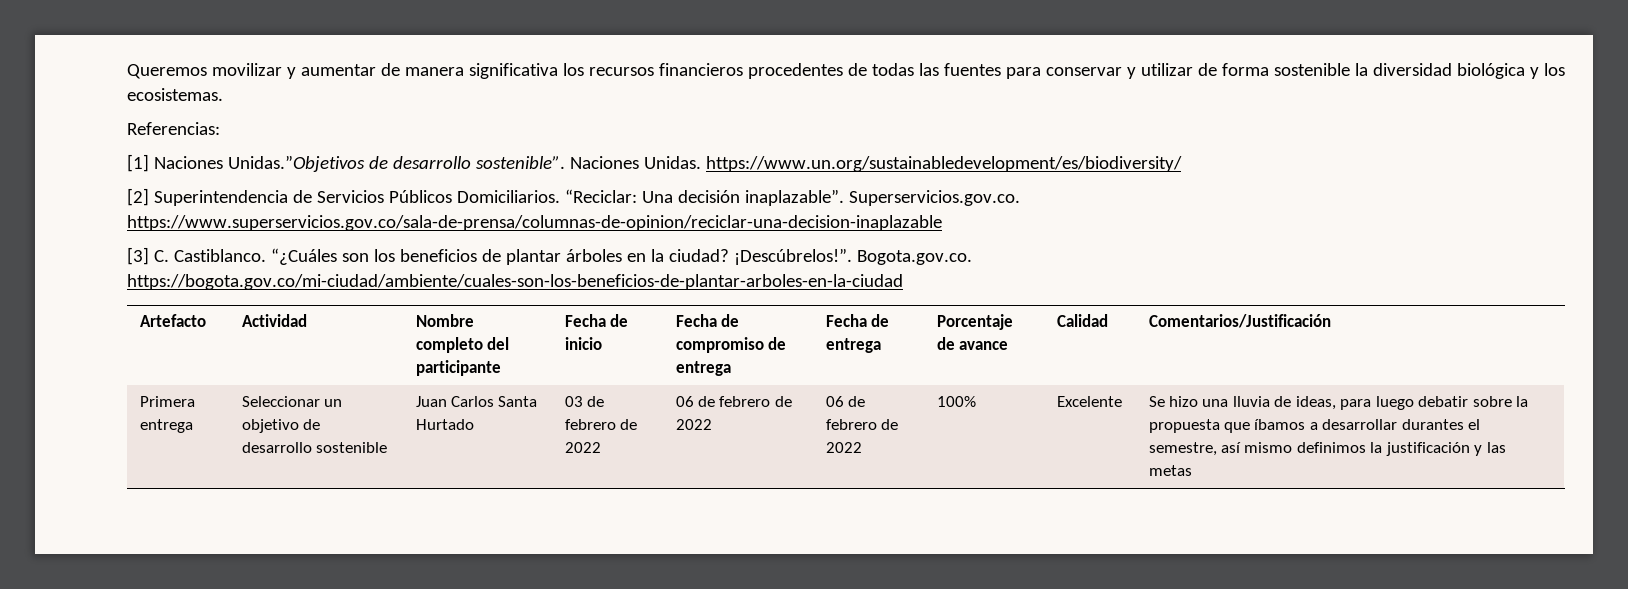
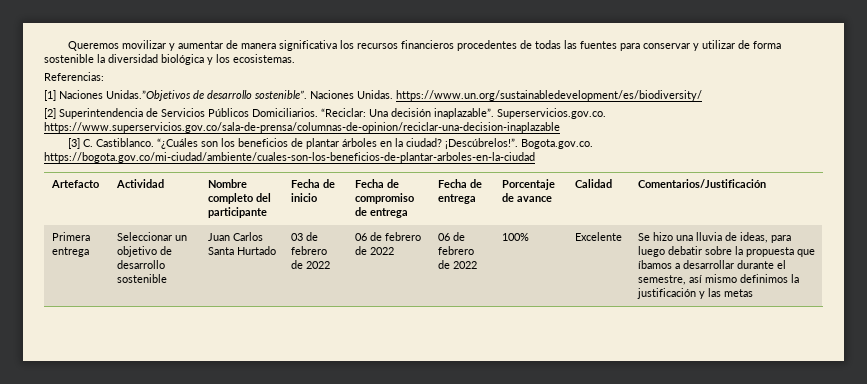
[1401,419,1464,430] durantes -> [736,260,774,269] durante

